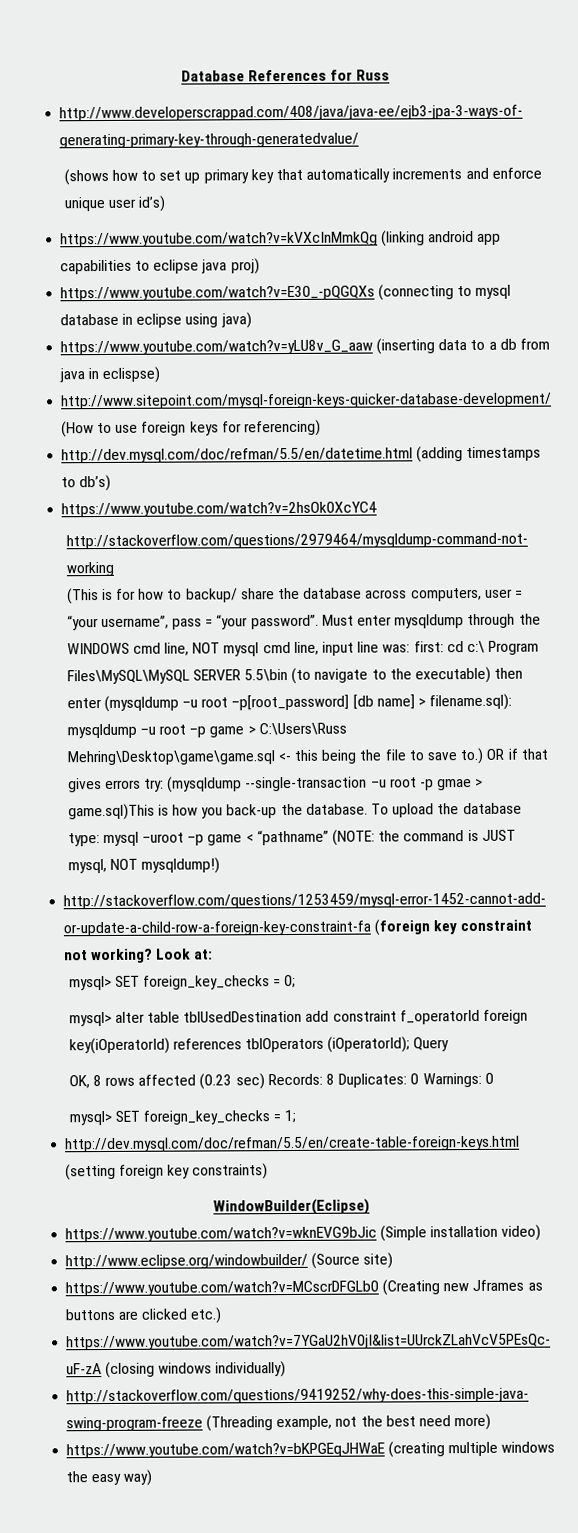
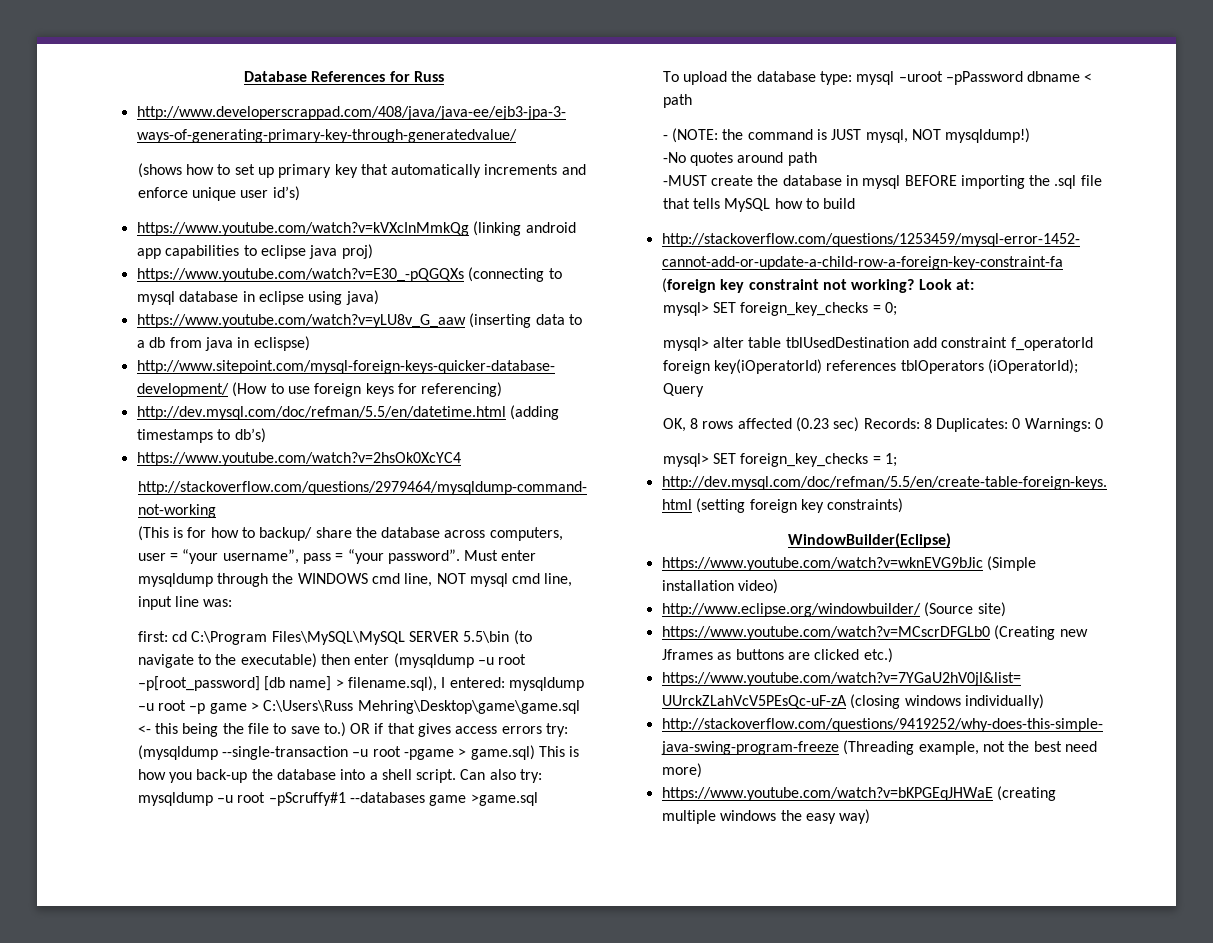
(411, 648) none -> (233, 603) //
[466,640,540,655] c:\ Program -> [191,631,268,645] C:\Program
[429,693,513,711] filename.sql): -> [347,676,505,691] filename.sql), I entered:
(102, 785) none -> [455,726,498,734] access
[419,778,484,791] [67,803,155,821] -p gmae > game.sql)This -> [403,745,565,760] -pgame > game.sql) This
[305,803,368,815] database. -> [276,769,543,783] [137,792,538,806] database into a shell script. Can also try: mysqldump –u root –pScruffy#1 --databases game >game.sql //
[187,829,329,846] –p game < “pathname” -> [945,71,1093,85] [662,94,692,108] [662,135,668,140] –pPassword dbname < path // -
(221, 865) none -> [662,152,817,166] [662,175,1102,189] [662,198,856,212] // -No quotes around path // -MUST create the database in mysql BEFORE importing the .sql file that tells MySQL how to build

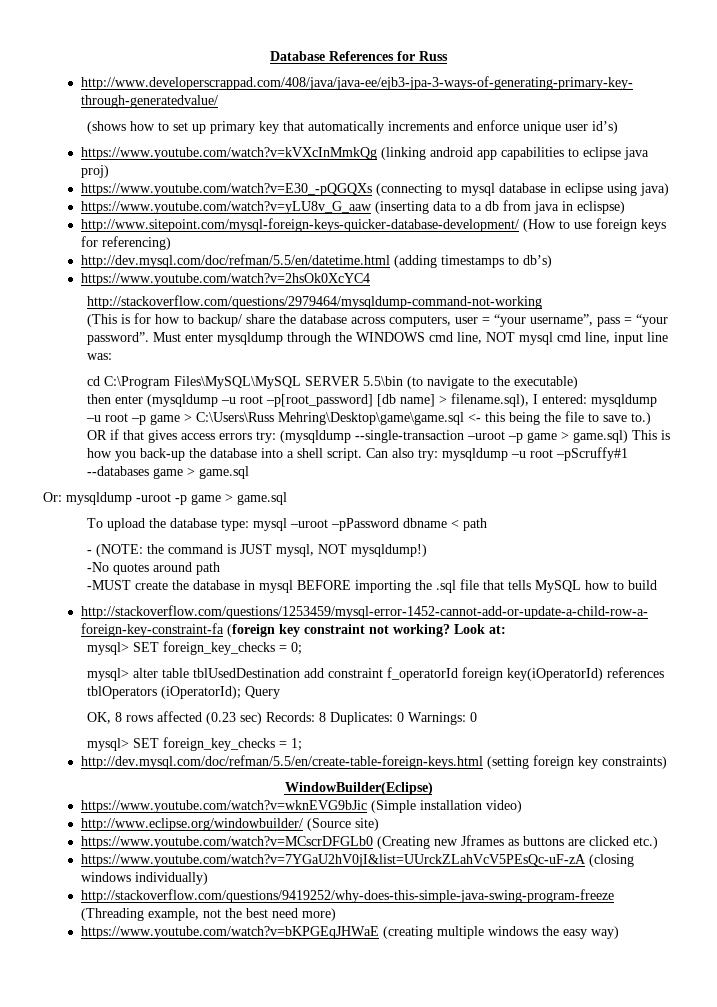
[137,631,168,642] first: -> (113, 356) none
(317, 660) none -> (579, 382) //
[352,746,454,760] –u root -pgame -> [467,431,558,443] –uroot –p game
[470,792,538,806] >game.sql -> [187,466,250,479] [43,492,287,505] > game.sql // Or: mysqldump -uroot -p game > game.sql

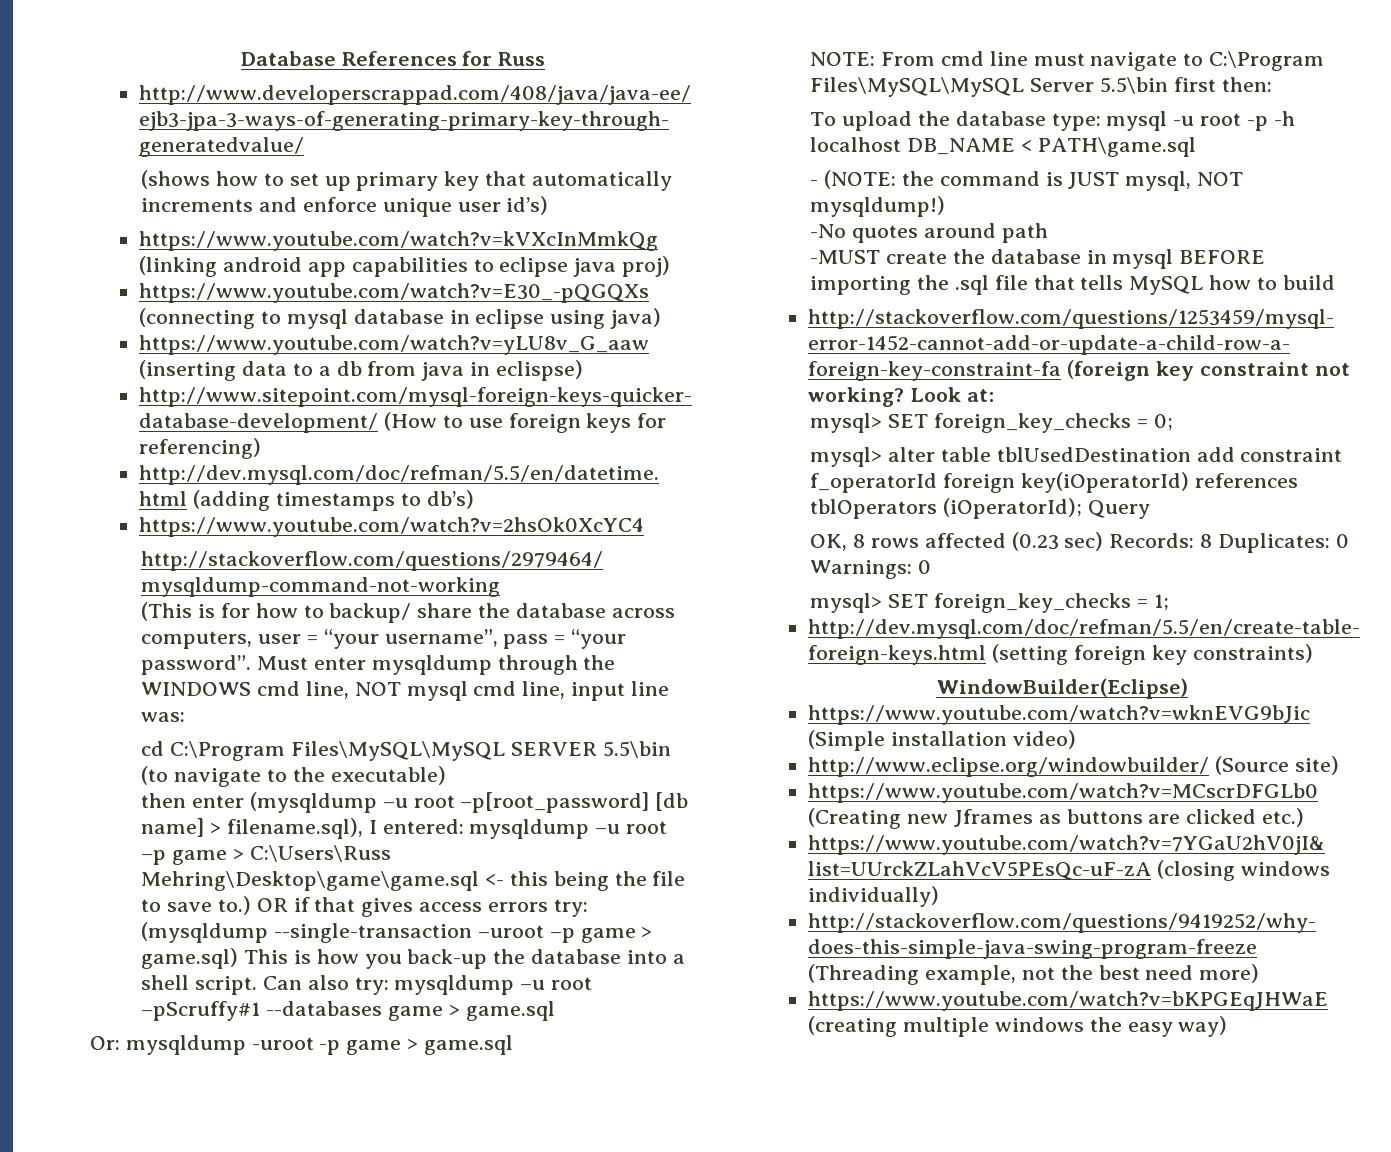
(287, 498) none -> [810,51,1325,71] [810,77,1272,97] // NOTE: From cmd line must navigate to C:\Program Files\MySQL\MySQL Server 5.5\bin first then:
[290,518,488,531] –uroot –pPassword dbname < path -> [1173,111,1295,131] [810,137,1196,157] -u root -p -h localhost DB_NAME < PATH\game.sql

